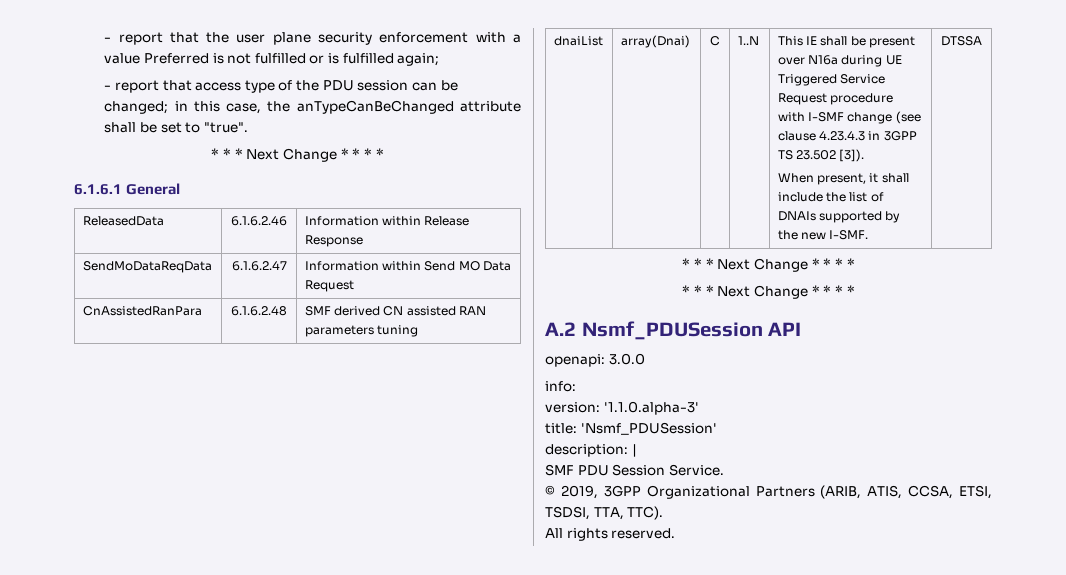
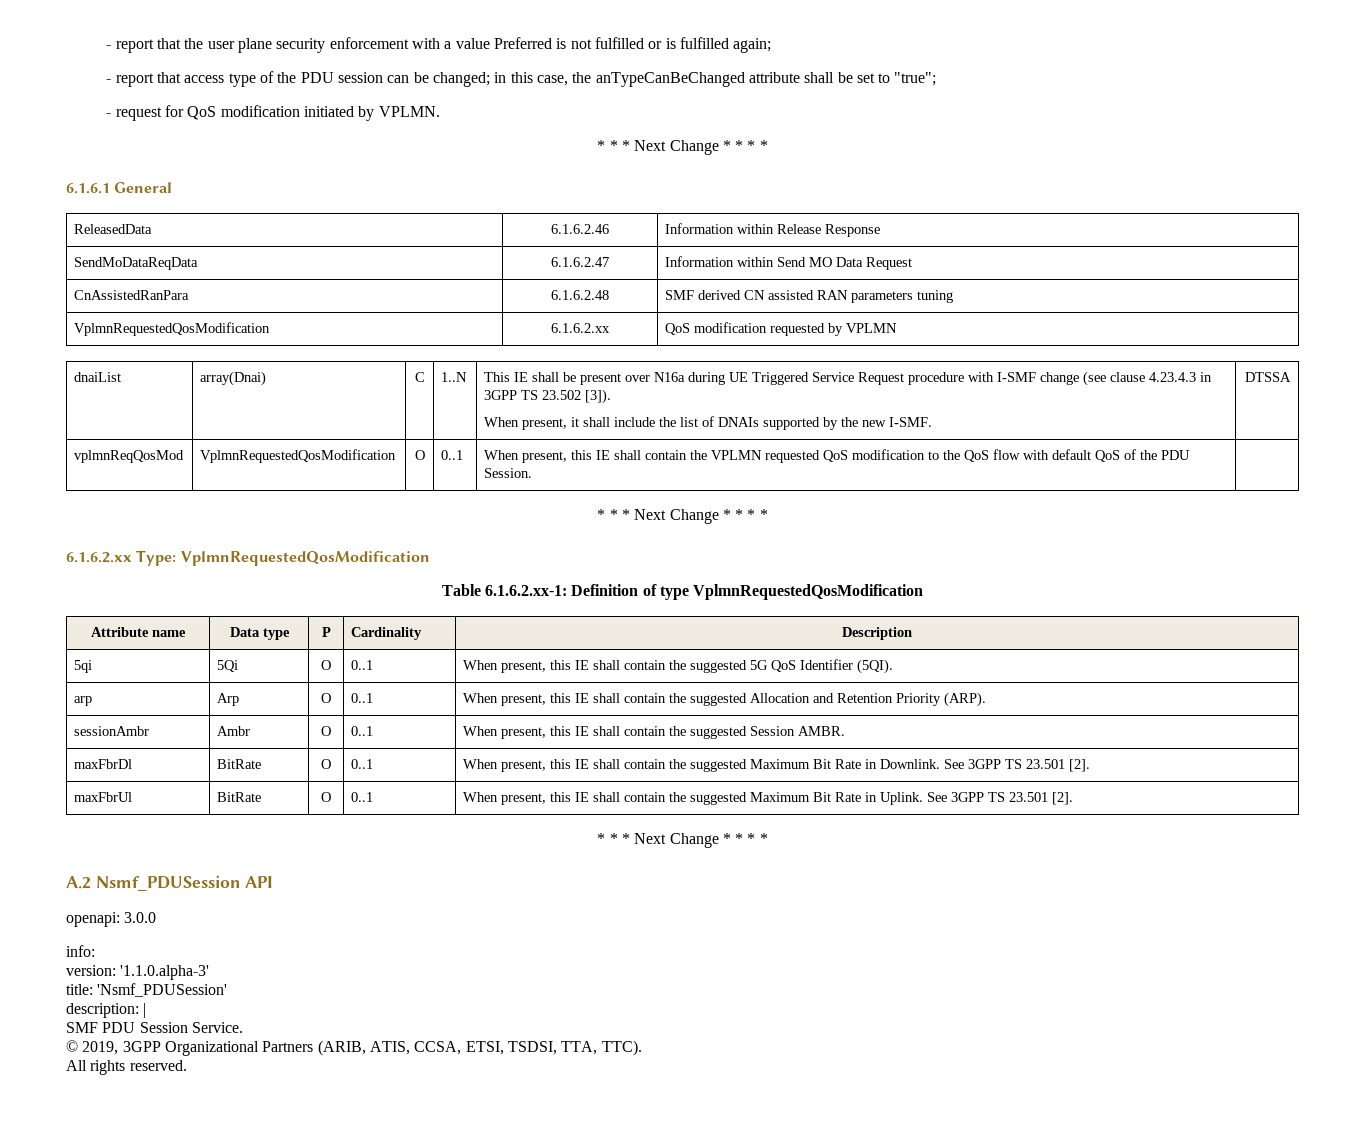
[203,122,248,133] "true". -> [894,72,937,86] [106,105,440,121] "true"; // - request for QoS modification initiated by VPLMN.
(419, 331) none -> [74,322,271,336] [551,323,610,333] [665,322,898,336] // VplmnRequestedQosModification | 6.1.6.2.xx | QoS modification requested by VPLMN
[682,258,855,272] // * * * Next Change * * * * -> [74,450,185,463] [200,449,397,463] [414,450,425,460] [441,450,464,460] [484,449,1191,463] [484,468,533,478] [597,509,768,524] [66,550,430,566] [441,584,924,600] [91,627,186,637] [229,627,290,640] [321,627,331,637] [351,627,423,640] [842,627,912,640] [74,660,93,673] [217,660,239,672] [321,660,331,670] [351,660,374,670] [463,659,894,674] [74,696,93,706] [217,693,240,706] [321,693,331,703] [351,693,374,703] [463,692,987,707] [74,726,150,736] [217,726,251,736] [321,726,331,736] [351,726,374,736] [463,726,846,739] [74,759,133,769] [217,759,262,769] [321,759,331,769] [351,759,374,769] [463,759,1091,772] [74,792,133,802] [217,792,262,802] [321,792,331,802] [351,792,374,802] [463,792,1074,805] // vplmnReqQosMod | VplmnRequestedQosModification | O | 0..1 | When present, this IE shall contain the VPLMN requested QoS modification to the QoS flow with default QoS of the PDU Session. | // * * * Next Change * * * * // 6.1.6.2.xx Type: VplmnRequestedQosModification // Table 6.1.6.2.xx-1: Definition of type VplmnRequestedQosModification // Attribute name | Data type | P | Cardinality | Description // 5qi | 5Qi | O | 0..1 | When present, this IE shall contain the suggested 5G QoS Identifier (5QI). // arp | Arp | O | 0..1 | When present, this IE shall contain the suggested Allocation and Retention Priority (ARP). // sessionAmbr | Ambr | O | 0..1 | When present, this IE shall contain the suggested Session AMBR. // maxFbrDl | BitRate | O | 0..1 | When present, this IE shall contain the suggested Maximum Bit Rate in Downlink. See 3GPP TS 23.501 [2]. // maxFbrUl | BitRate | O | 0..1 | When present, this IE shall contain the suggested Maximum Bit Rate in Uplink. See 3GPP TS 23.501 [2].

